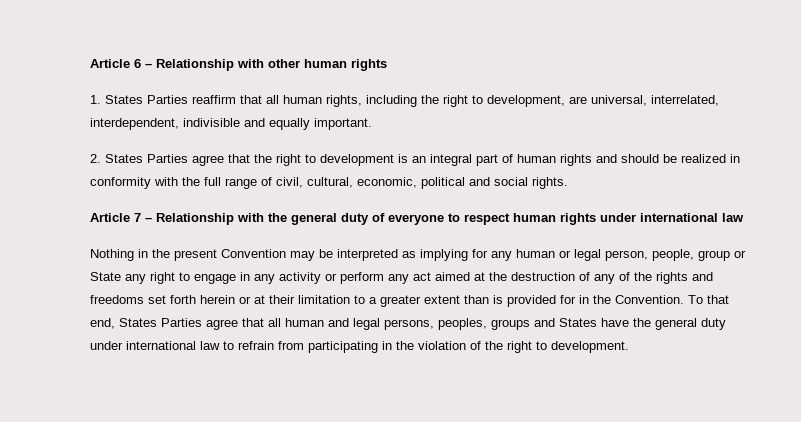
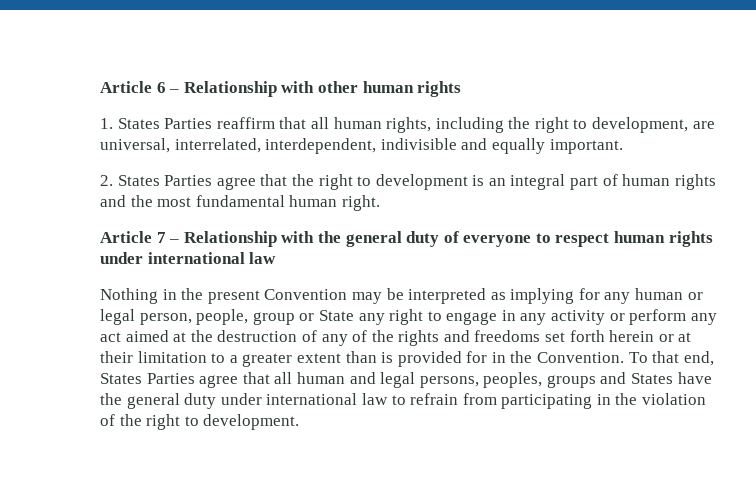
[621,154,741,163] [90,177,569,189] should be realized in conformity with the full range of civil, cultural, economic, political and social rights. -> [130,195,380,211] the most fundamental human right.

